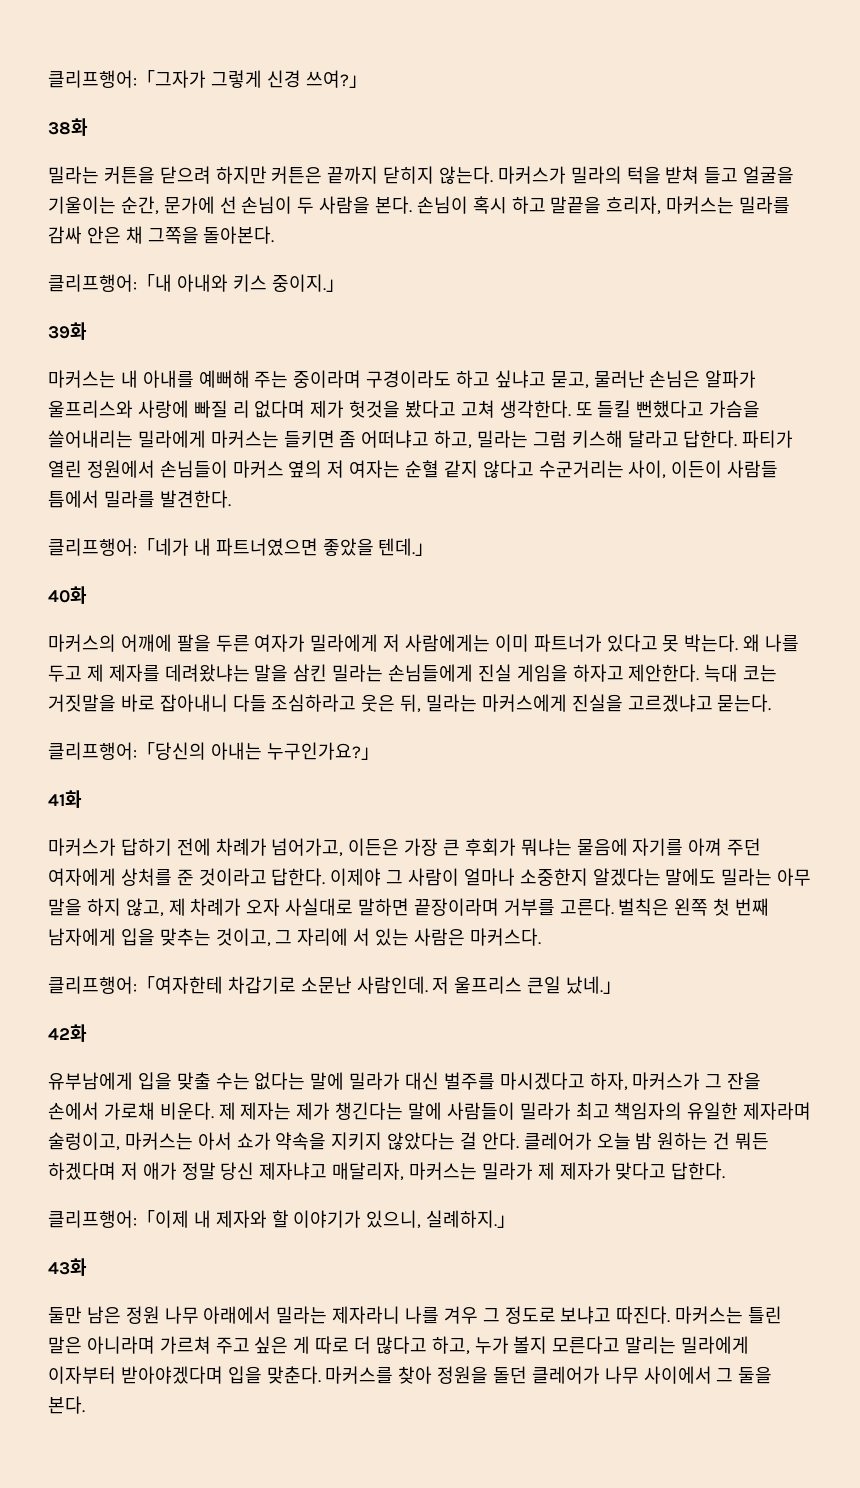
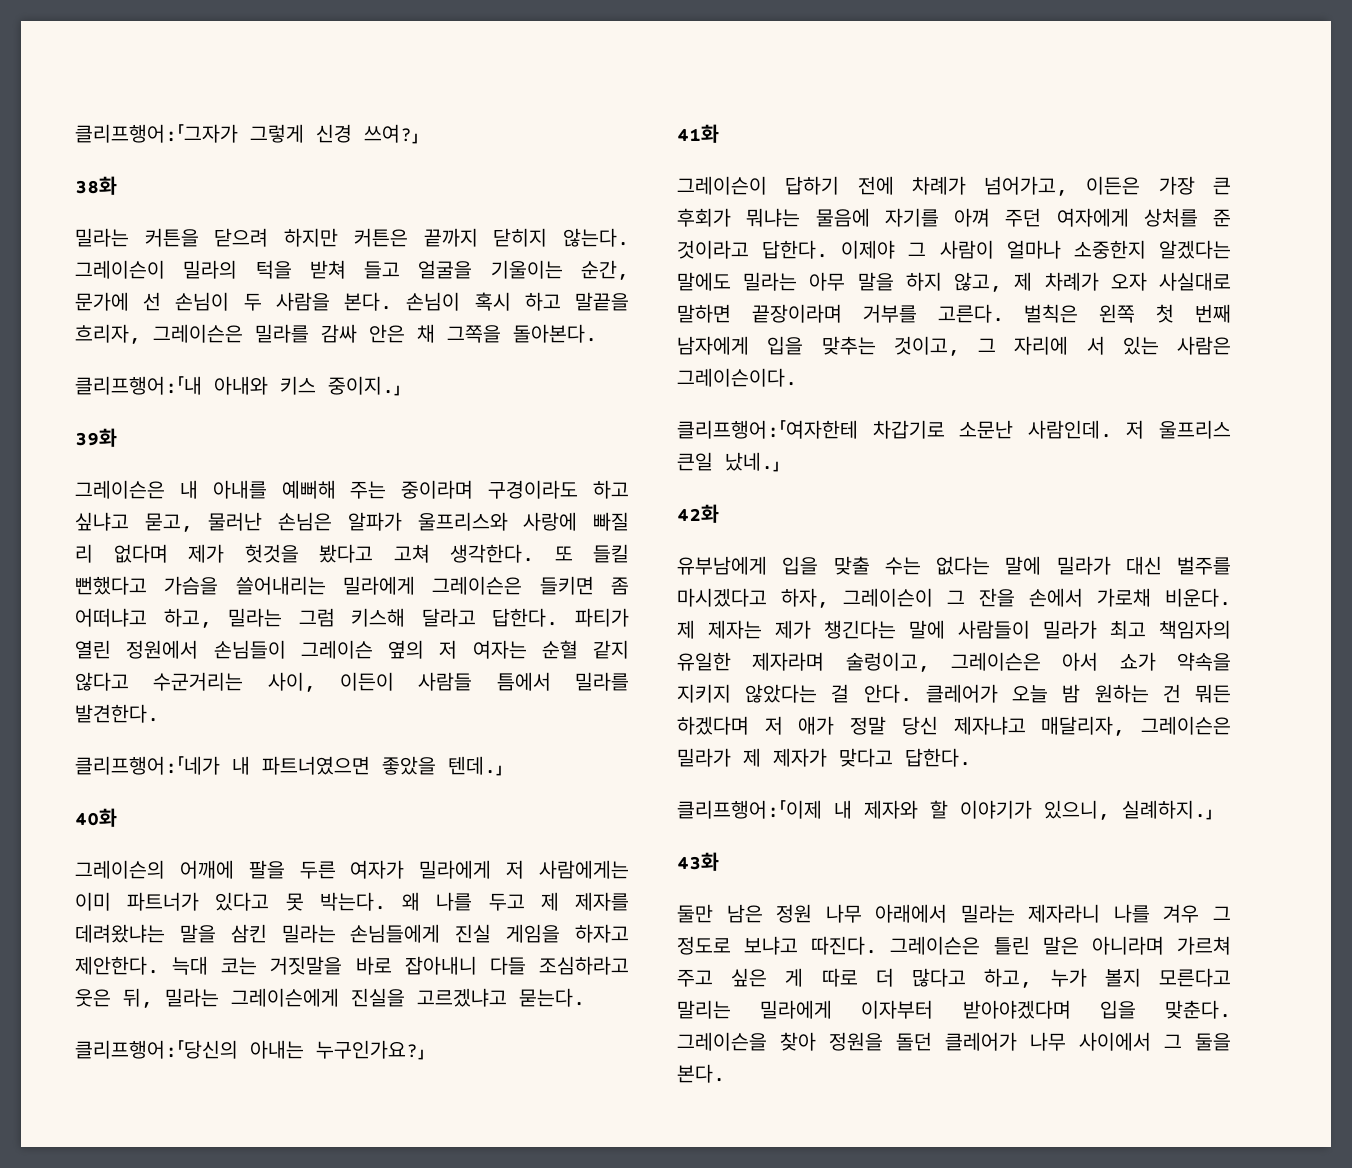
[497,166,566,184] 마커스가 -> [75,260,165,279] 그레이슨이
[666,196,735,214] 마커스는 -> [153,324,243,343] 그레이슨은
[48,370,116,388] 마커스는 -> [75,480,165,499] 그레이슨은
[210,430,279,448] 마커스는 -> [432,576,523,595] 그레이슨은
[232,460,284,478] 마커스 -> [300,640,373,659] 그레이슨
[48,634,116,652] 마커스의 -> [75,860,165,879] 그레이슨의
[481,694,567,712] 마커스에게 -> [231,988,339,1007] 그레이슨에게
[48,838,116,856] 마커스가 -> [677,176,767,195] 그레이슨이
[469,928,541,946] 마커스다. -> [677,368,797,387] 그레이슨이다.
[632,1072,701,1090] 마커스가 -> [843,588,933,607] 그레이슨이
[124,1132,193,1150] 마커스는 -> [951,652,1041,671] 그레이슨은
[409,1162,478,1180] 마커스는 -> [1141,716,1231,735] 그레이슨은
[675,1306,744,1324] 마커스는 -> [890,936,981,955] 그레이슨은
[325,1366,394,1384] 마커스를 -> [677,1032,767,1051] 그레이슨을

